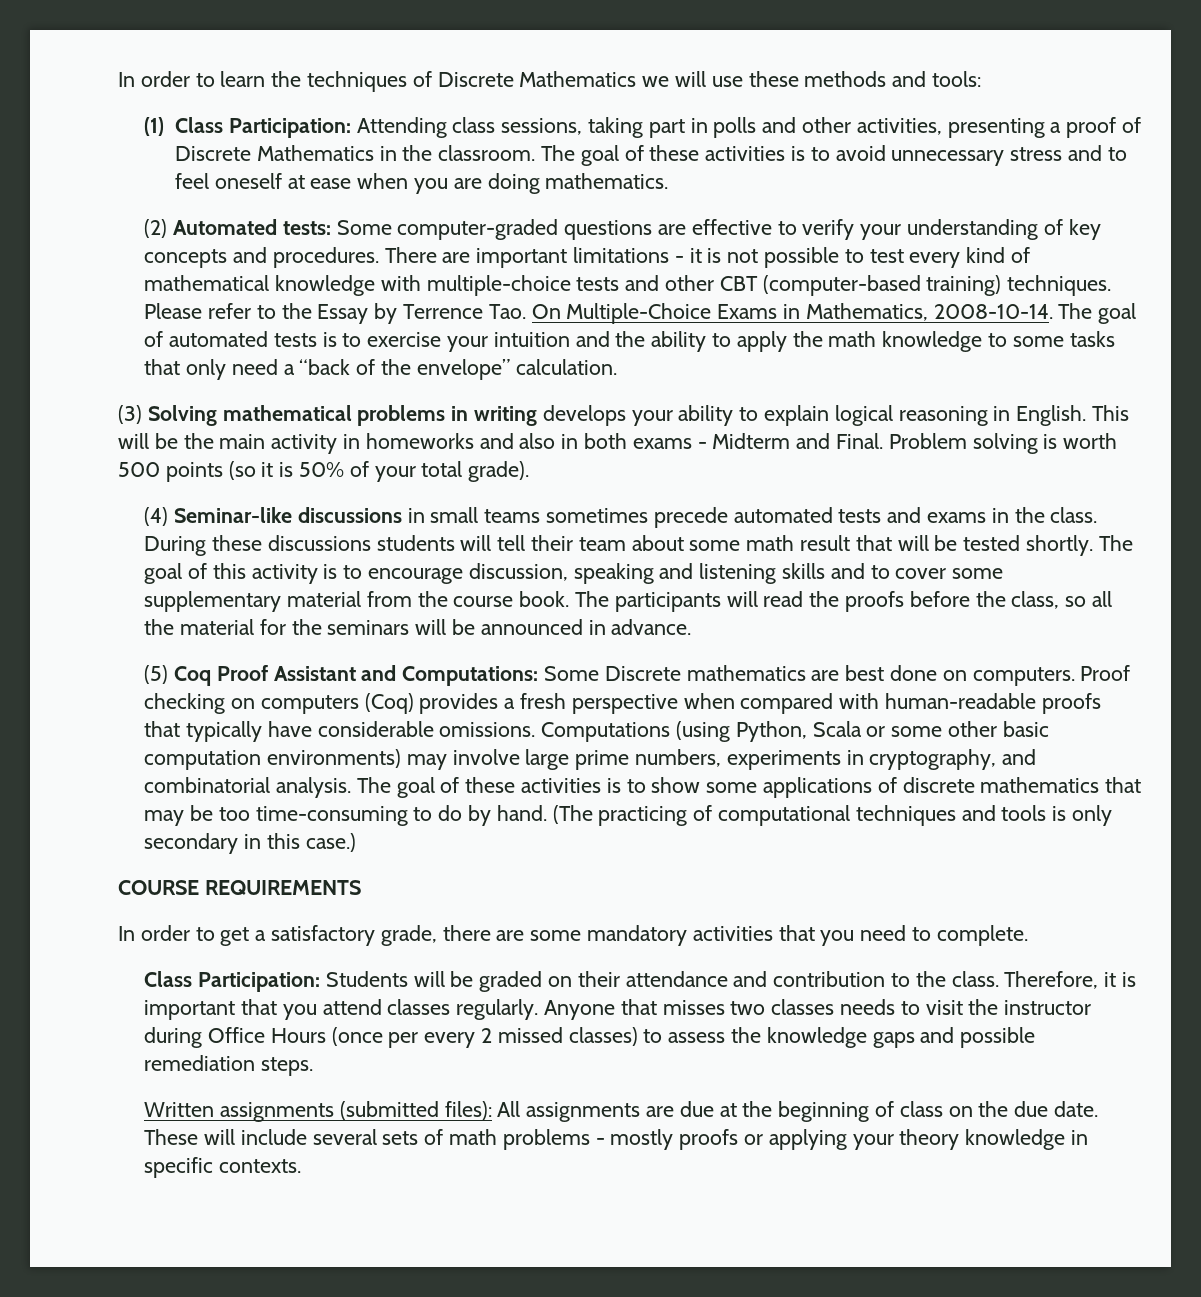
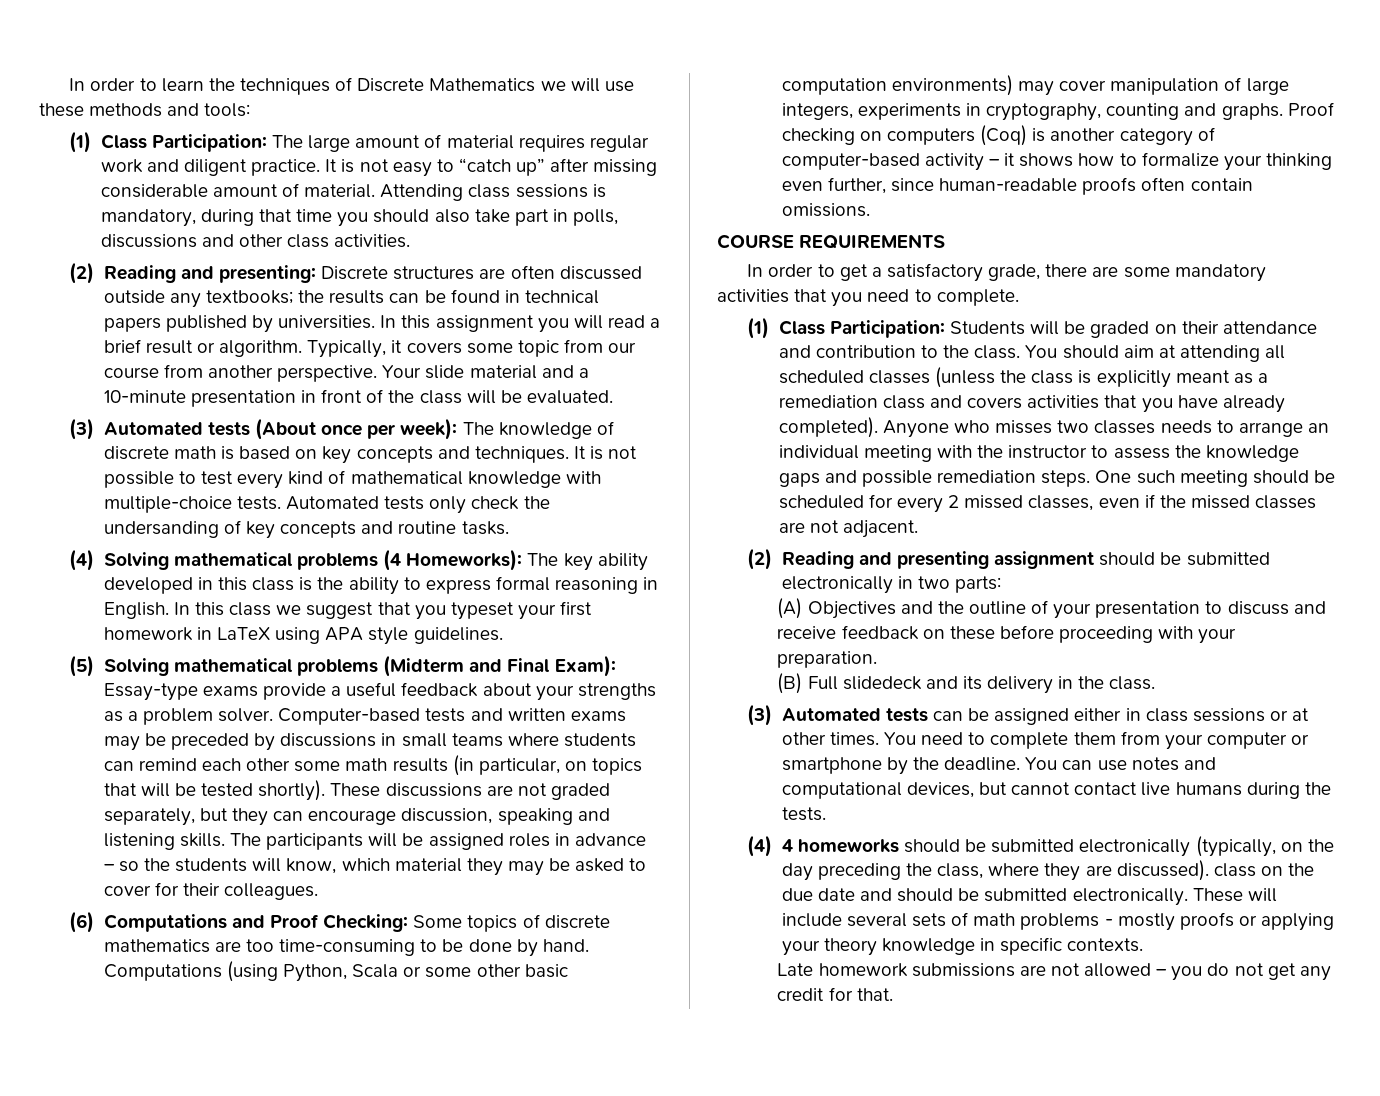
[356,117,1142,138] [174,145,1127,166] [174,173,669,194] [144,219,1101,240] [144,247,702,268] Attending class sessions, taking part in polls and other activities, presenting a proof of Discrete Mathematics in the classroom. The goal of these activities is to avoid unnecessary stress and to feel oneself at ease when you are doing mathematics. // (2) Automated tests: Some computer-graded questions are effective to verify your understanding of key concepts and procedures. There are important limitations - it -> [271,134,649,152] [100,158,658,177] [100,183,606,201] [100,209,619,227] [100,234,411,248] [69,262,642,284] [103,289,599,308] [103,315,661,333] [103,339,637,358] [103,364,589,382] [103,389,613,407] [69,418,614,440] [103,446,586,464] The large amount of material requires regular work and diligent practice. It is not easy to “catch up” after missing considerable amount of material. Attending class sessions is mandatory, during that time you should also take part in polls, discussions and other class activities. // (2) Reading and presenting: Discrete structures are often discussed outside any textbooks; the results can be found in technical papers published by universities. In this assignment you will read a brief result or algorithm. Typically, it covers some topic from our course from another perspective. Your slide material and a 10-minute presentation in front of the class will be evaluated. // (3) Automated tests (About once per week): The knowledge of discrete math is based on key concepts and techniques. It
[576,275,1112,296] [144,303,1137,324] [144,331,1115,352] [144,359,617,380] [118,405,1130,426] [118,433,1118,454] [118,461,530,482] [144,507,1098,528] [144,535,1133,556] [144,563,363,584] tests and other CBT (computer-based training) techniques. Please refer to the Essay by Terrence Tao. On Multiple-Choice Exams in Mathematics, 2008-10-14. The goal of automated tests is to exercise your intuition and the ability to apply the math knowledge to some tasks that only need a “back of the envelope” calculation. // (3) Solving mathematical problems in writing develops your ability to explain logical reasoning in English. This will be the main activity in homeworks and also in both exams - Midterm and Final. Problem solving is worth 500 points (so it is 50% of your total grade). // (4) Seminar-like discussions in small teams sometimes precede automated tests and exams in the class. During these discussions students will tell their team about some math result that will be tested shortly. The goal of this activity is to -> [236,496,550,514] [103,520,509,539] [69,549,648,571] [103,576,659,595] [103,601,593,620] [103,627,503,645] [69,655,616,677] [103,682,656,701] [103,708,626,725] [103,733,636,751] [103,755,643,776] [103,780,610,801] [103,808,304,826] tests. Automated tests only check the undersanding of key concepts and routine tasks. // (4) Solving mathematical problems (4 Homeworks): The key ability developed in this class is the ability to express formal reasoning in English. In this class we suggest that you typeset your first homework in LaTeX using APA style guidelines. // (5) Solving mathematical problems (Midterm and Final Exam): Essay-type exams provide a useful feedback about your strengths as a problem solver. Computer-based tests and written exams may be preceded by discussions in small teams where students can remind each other some math results (in particular, on topics that will be tested shortly). These discussions are not graded separately, but they can
[782,563,1004,579] [144,591,1113,612] [144,619,692,635] [144,665,1131,686] [144,693,1101,714] [144,721,536,742] skills and to cover some supplementary material from the course book. The participants will read the proofs before the class, so all the material for the seminars will be announced in advance. // (5) Coq Proof Assistant and Computations: Some Discrete mathematics are best done on computers. Proof checking on computers (Coq) provides a fresh perspective when compared with human-readable proofs that typically have considerable omissions. -> [179,833,646,850] [103,858,647,876] [103,882,319,900] [69,911,610,933] [103,939,589,957] skills. The participants will be assigned roles in advance – so the students will know, which material they may be asked to cover for their colleagues. // (6) Computations and Proof Checking: Some topics of discrete mathematics are too time-consuming to be done by hand.
[452,749,1037,770] [144,777,1142,798] [144,805,1113,826] [144,833,356,854] involve large prime numbers, experiments in cryptography, and combinatorial analysis. The goal of these activities is to show some applications of discrete mathematics that may be too time-consuming to do by hand. (The practicing of computational techniques and tools is only secondary in this case.) -> [1059,77,1289,95] [781,102,1334,121] [781,125,1215,146] [781,152,1332,171] [781,177,1253,195] [781,203,870,217] cover manipulation of large integers, experiments in cryptography, counting and graphs. Proof checking on computers (Coq) is another category of computer-based activity – it shows how to formalize your thinking even further, since human-readable proofs often contain omissions.
(1028, 935) none -> [747,317,770,339] (1)
[1004,971,1137,989] [144,999,657,1020] Therefore, it is important that you attend classes regularly. Anyone that -> [1025,345,1286,362] [778,367,1268,388] [778,395,1285,413] [778,417,990,438] You should aim at attending all scheduled classes (unless the class is explicitly meant as a remediation class and covers activities that you have already completed). Anyone who
[925,999,1092,1015] [144,1027,638,1048] visit the instructor during Office Hours (once per every 2 missed classes) -> [1238,422,1329,437] [778,445,1088,462] arrange an individual meeting with the instructor
[144,1101,1099,1122] // Written assignments (submitted files): All assignments are due at the beginning of class on the due date. -> [1095,470,1335,487] [778,494,1317,513] [778,520,918,538] [747,548,1270,570] [781,576,1002,594] [777,598,1326,619] [777,625,1237,644] [777,651,878,668] [777,673,1156,694] [747,704,1310,726] [781,731,1310,750] [781,757,1216,775] [781,782,1331,799] [781,807,826,821] [747,835,1334,857] [781,860,1315,881] [781,888,1188,906] One such meeting should be scheduled for every 2 missed classes, even if the missed classes are not adjacent. // (2) Reading and presenting assignment should be submitted electronically in two parts: // (A) Objectives and the outline of your presentation to discuss and receive feedback on these before proceeding with your preparation. // (B) Full slidedeck and its delivery in the class. // (3) Automated tests can be assigned either in class sessions or at other times. You need to complete them from your computer or smartphone by the deadline. You can use notes and computational devices, but cannot contact live humans during the tests. // (4) 4 homeworks should be submitted electronically (typically, on the day preceding the class, where they are discussed). class on the due date and should be submitted electronically.
(302, 1166) none -> [777,963,1331,981] [777,987,893,1001] // Late homework submissions are not allowed – you do not get any credit for that.

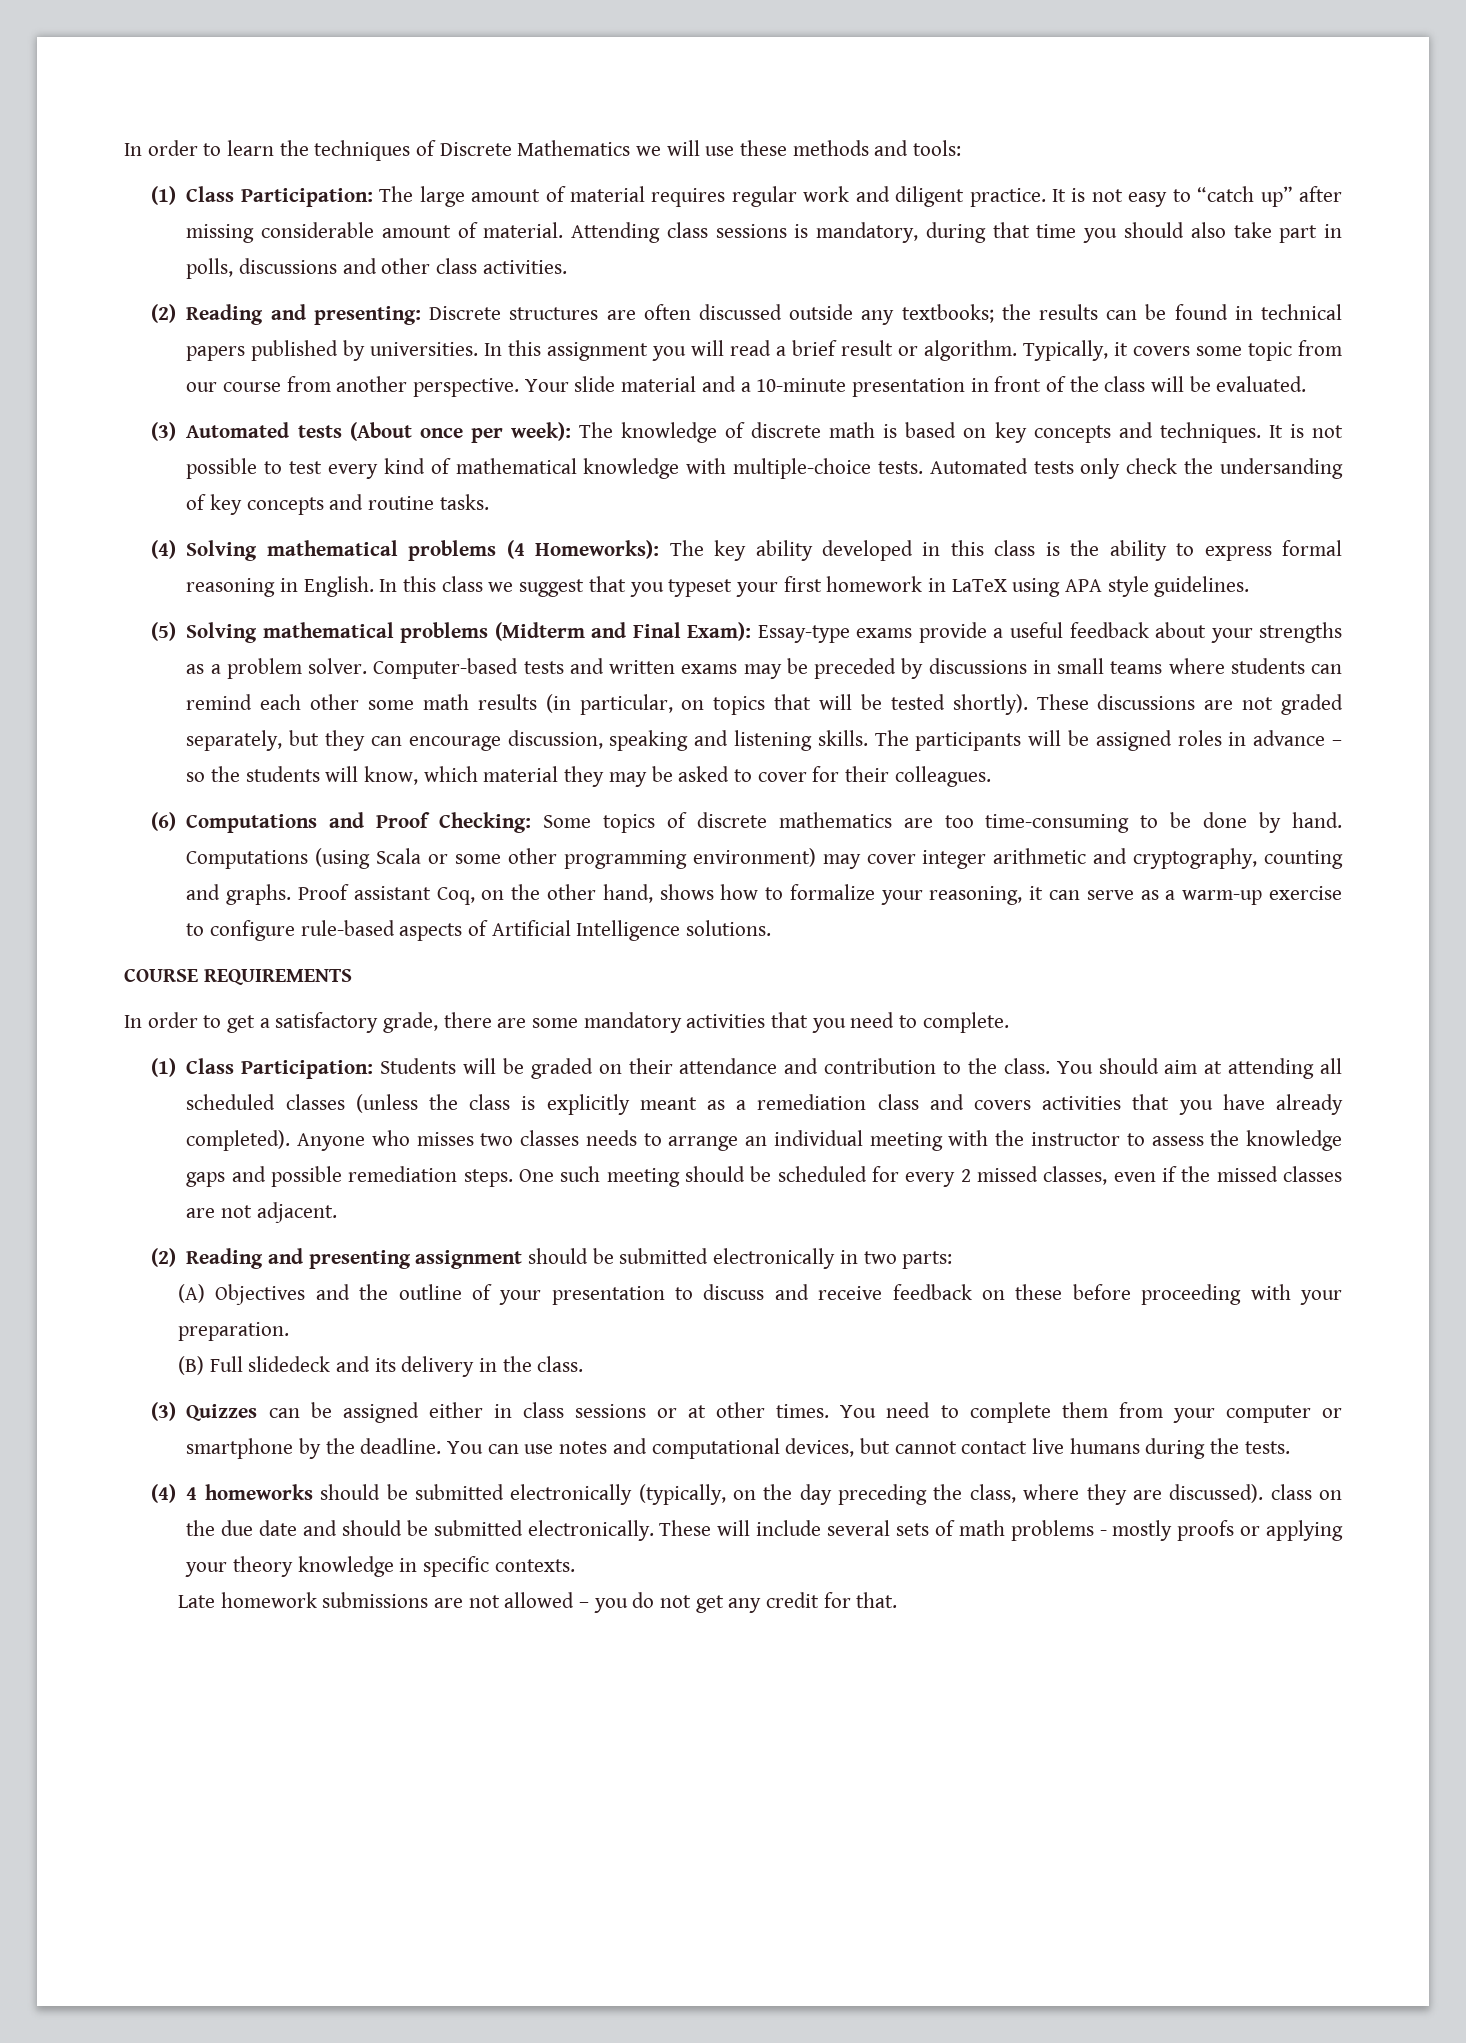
[282,964,347,982] Python, -> (371, 858) none
[524,964,568,978] [781,75,1289,96] [781,103,981,120] basic computation environments) may cover manipulation of large integers, experiments in -> [563,848,1128,869] programming environment) may cover integer arithmetic and
[781,125,1215,146] [781,153,1016,171] checking on computers (Coq) is another category of computer-based activity – it -> [353,884,653,905] assistant Coq, on the other hand,
[1265,153,1332,170] [781,177,1253,195] [781,203,870,217] thinking even further, since human-readable proofs often contain omissions. -> [929,886,1343,905] [186,920,772,941] reasoning, it can serve as a warm-up exercise to configure rule-based aspects of Artificial Intelligence solutions.
[781,708,928,722] Automated tests -> [186,1404,258,1421] Quizzes

